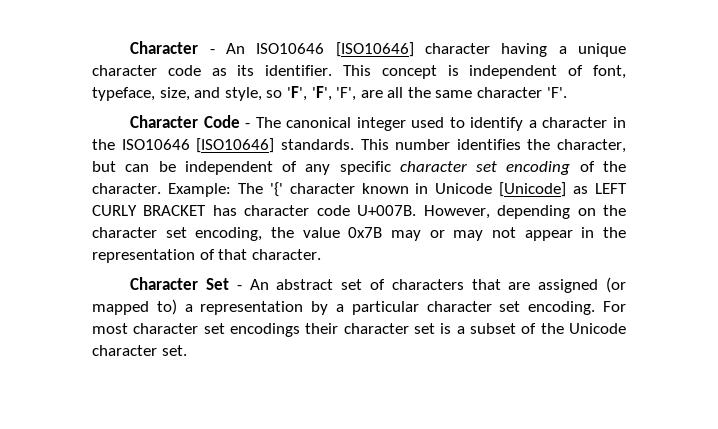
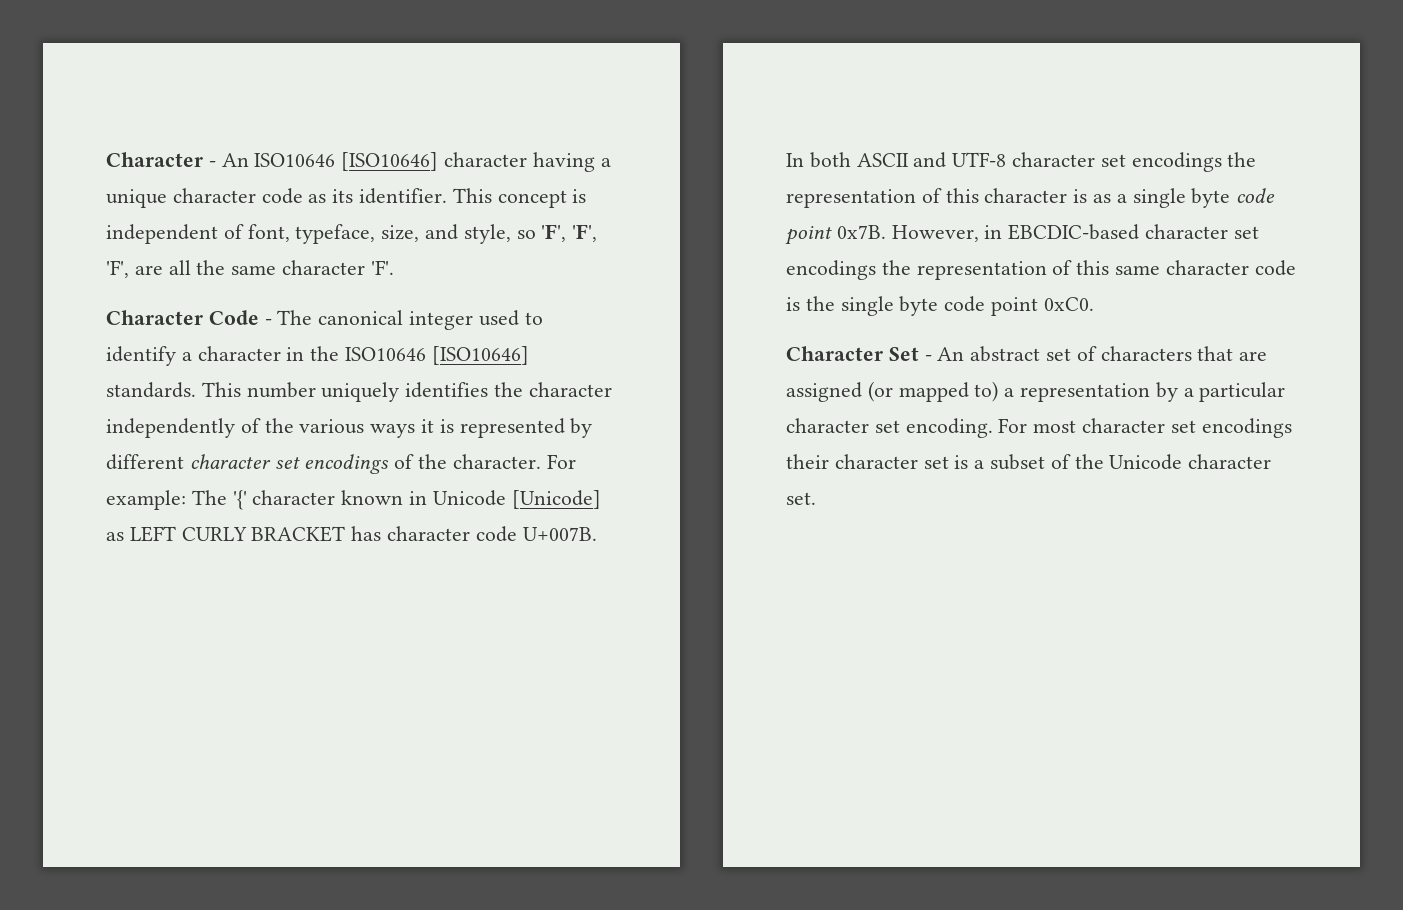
(451, 144) none -> [321,382,400,402] uniquely
[557,139,626,153] [92,161,571,175] character, but can be independent of any specific character set encoding -> [528,382,612,397] [106,418,593,438] [106,454,390,474] character independently of the various ways it is represented by different character set encodings
[167,183,231,197] Example: -> [546,454,576,469] [106,490,186,510] For example:
[423,205,627,219] [92,227,627,241] [92,249,321,263] However, depending on the character set encoding, the value 0x7B may or may not appear in the representation of that character. -> [786,152,1257,172] [786,188,1276,208] [785,224,1259,245] [786,260,1296,280] [786,296,1094,316] In both ASCII and UTF-8 character set encodings the representation of this character is as a single byte code point 0x7B. However, in EBCDIC-based character set encodings the representation of this same character code is the single byte code point 0xC0.

